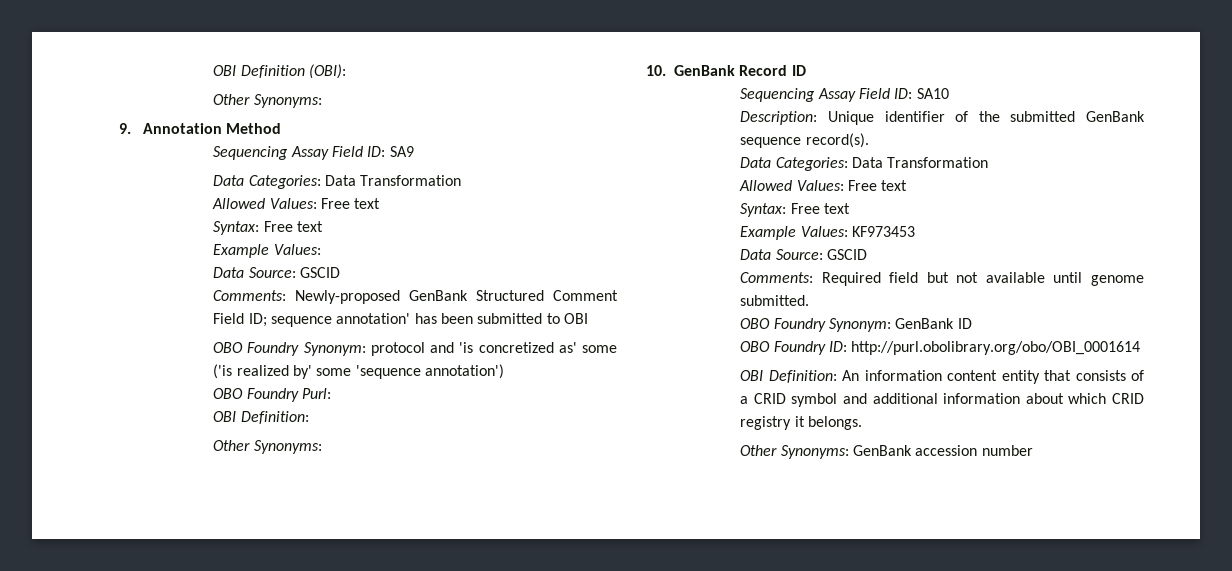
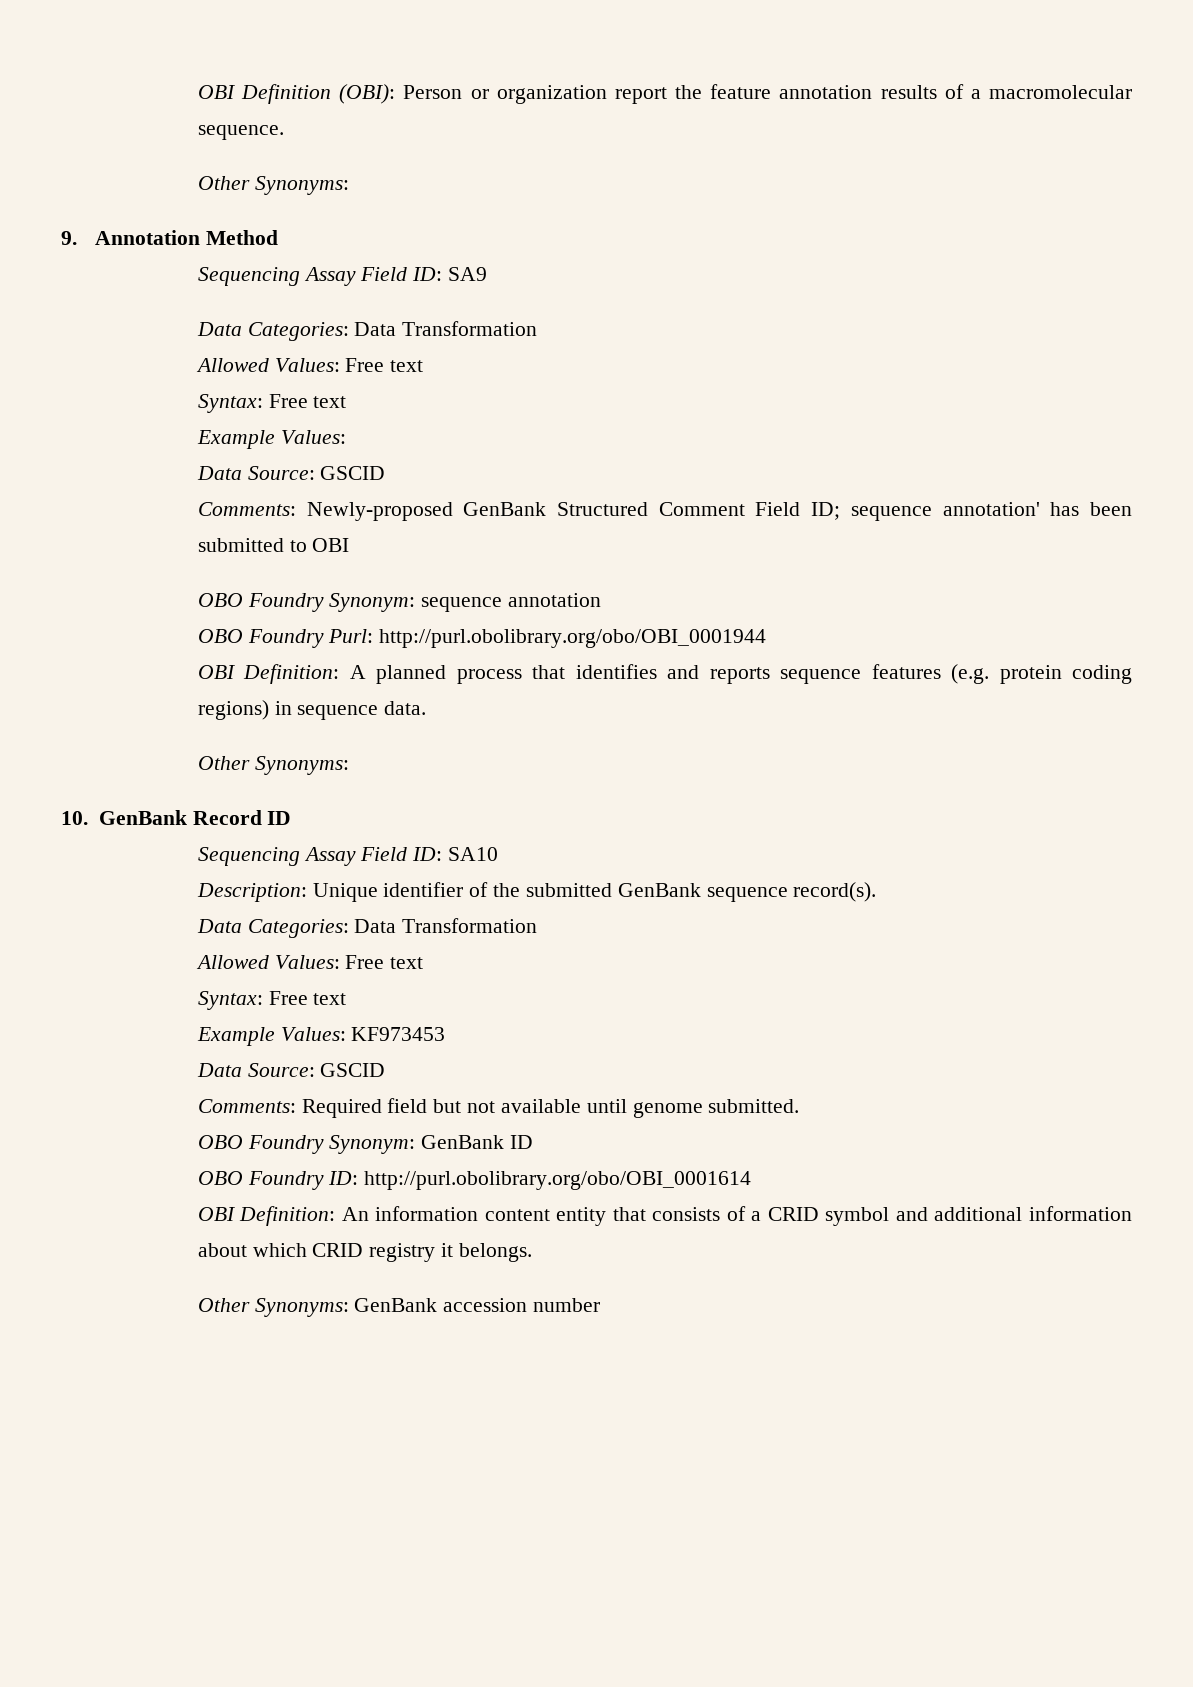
(346, 71) none -> [403,84,1133,104] [197,125,284,140] Person or organization report the feature annotation results of a macromolecular sequence.
[370,342,618,356] [213,364,504,379] protocol and 'is concretized as' some ('is realized by' some 'sequence annotation') -> [421,593,602,612] sequence annotation
[213,411,309,424] // OBI Definition: -> [379,629,767,648] [197,664,1132,684] [197,700,427,720] http://purl.obolibrary.org/obo/OBI_0001944 // OBI Definition: A planned process that identifies and reports sequence features (e.g. protein coding regions) in sequence data.

